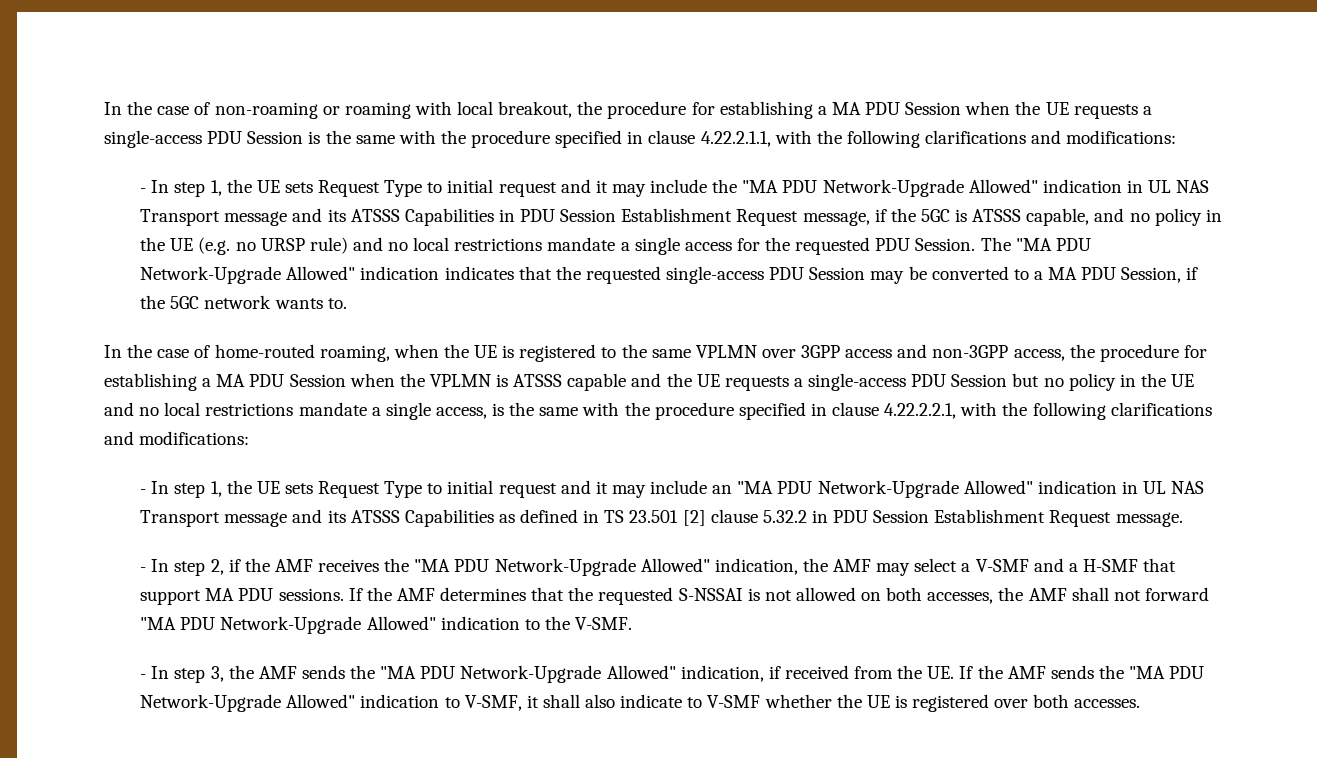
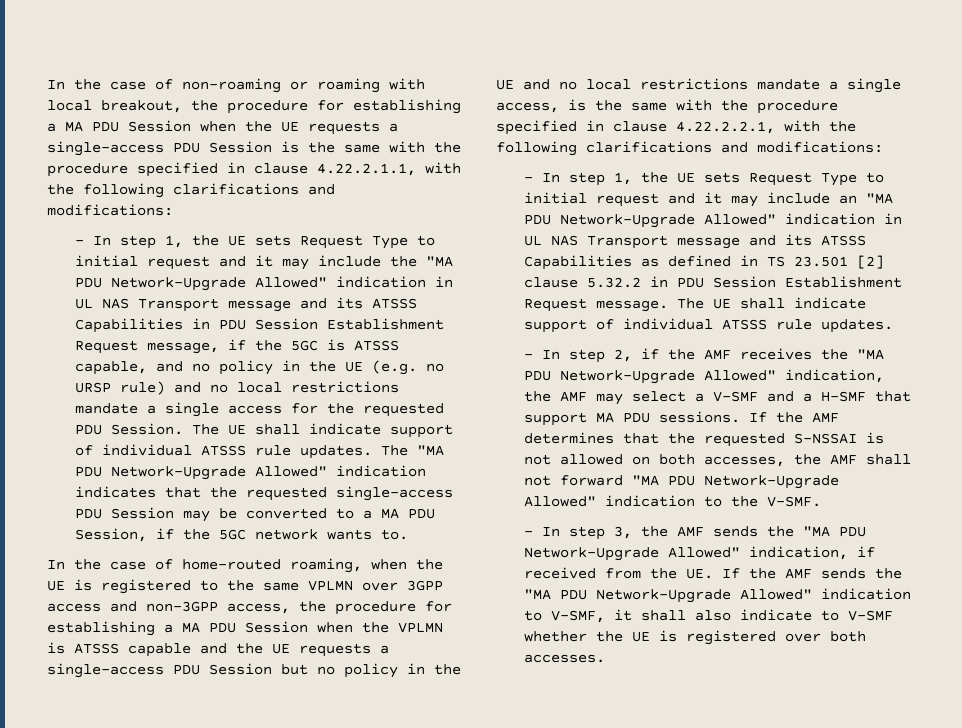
(1011, 244) none -> [227,423,453,438] [74,444,408,459] UE shall indicate support of individual ATSSS rule updates. The
(1183, 519) none -> [676,297,866,309] [523,318,893,333] The UE shall indicate support of individual ATSSS rule updates.

